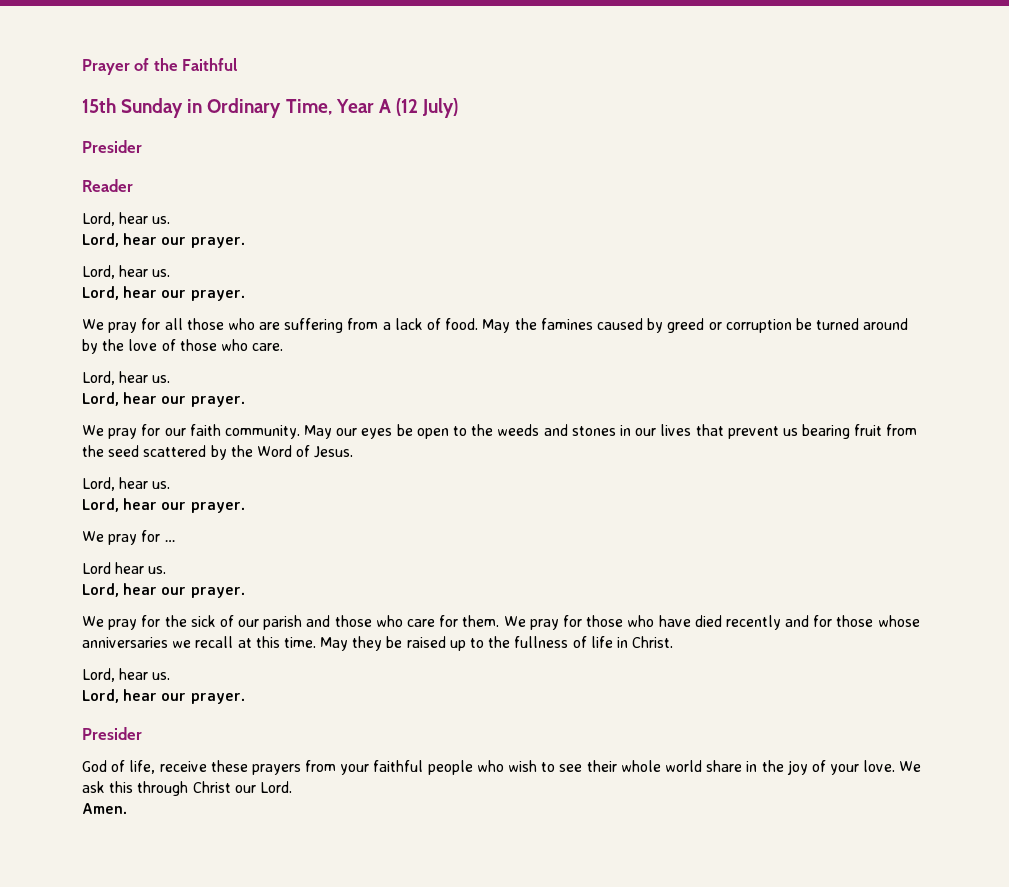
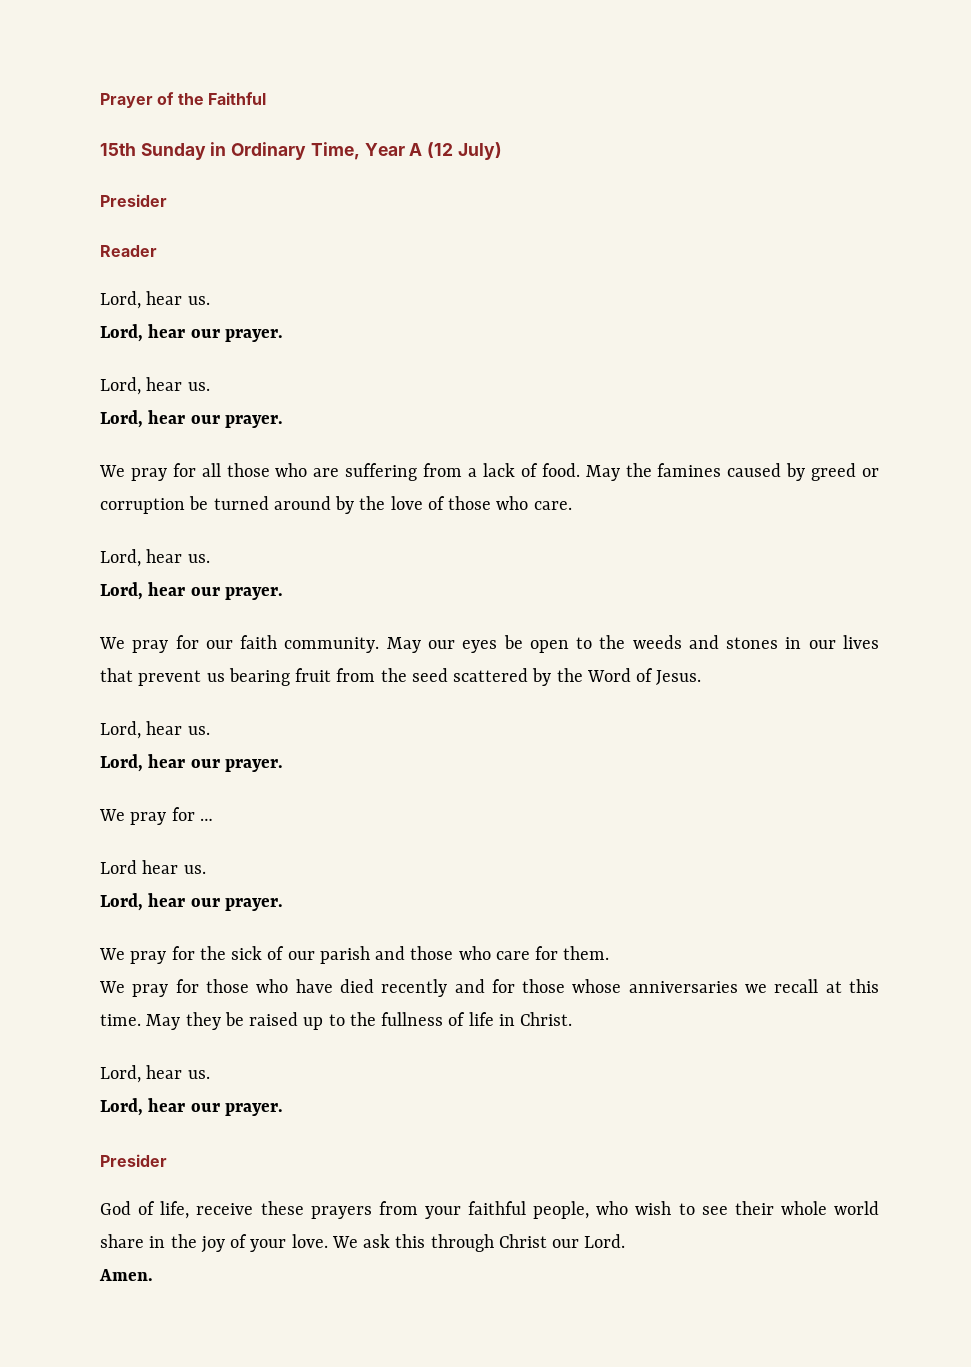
(500, 621) none -> (610, 953) //
[427,760,473,775] people -> [533,1201,590,1219] people,

